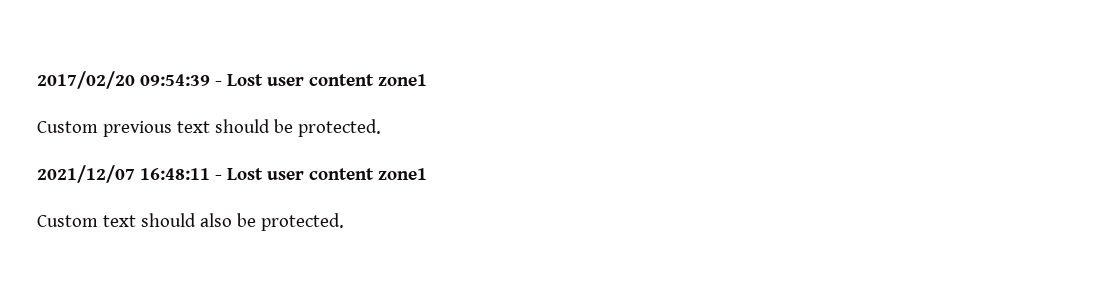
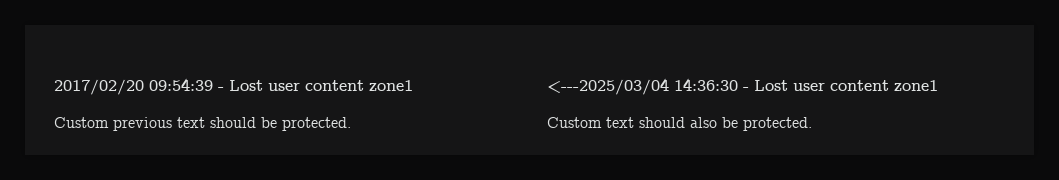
[37,165,210,183] 2021/12/07 16:48:11 -> [547,78,738,95] <---2025/03/04 14:36:30

